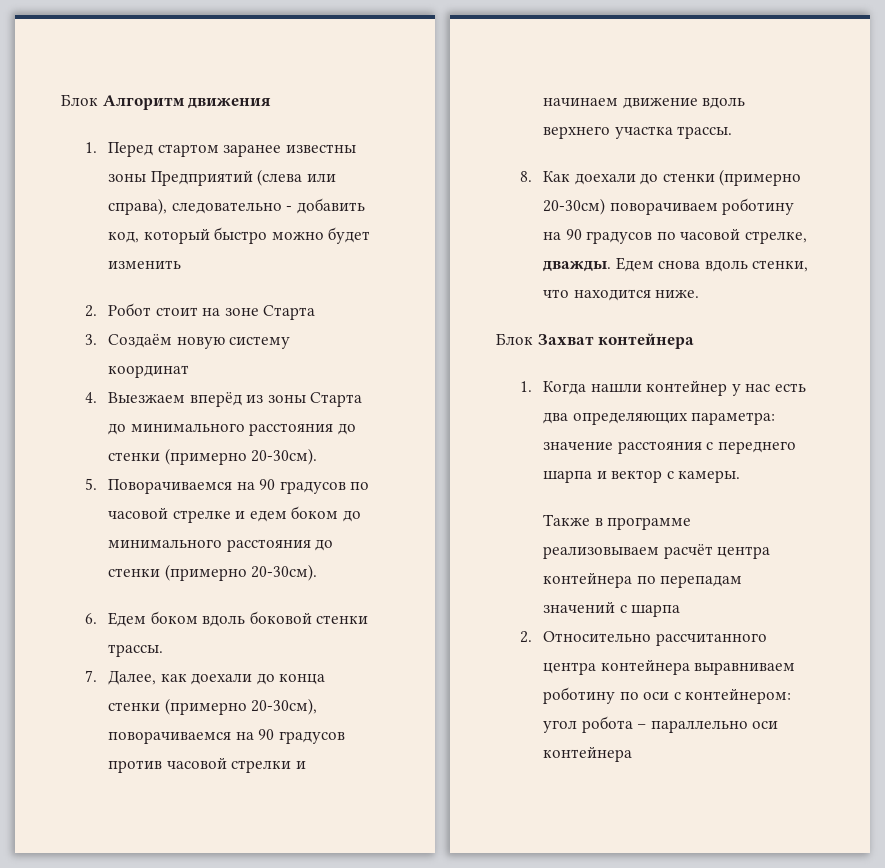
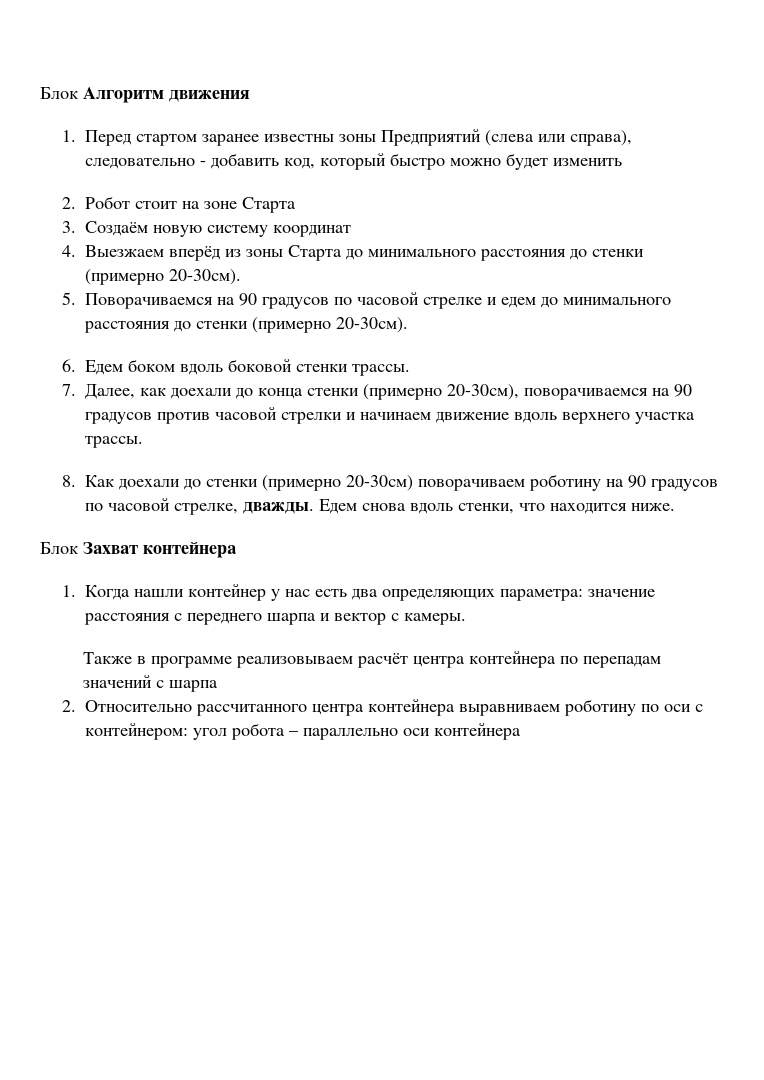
[291,506,339,519] боком -> (536, 302) none

